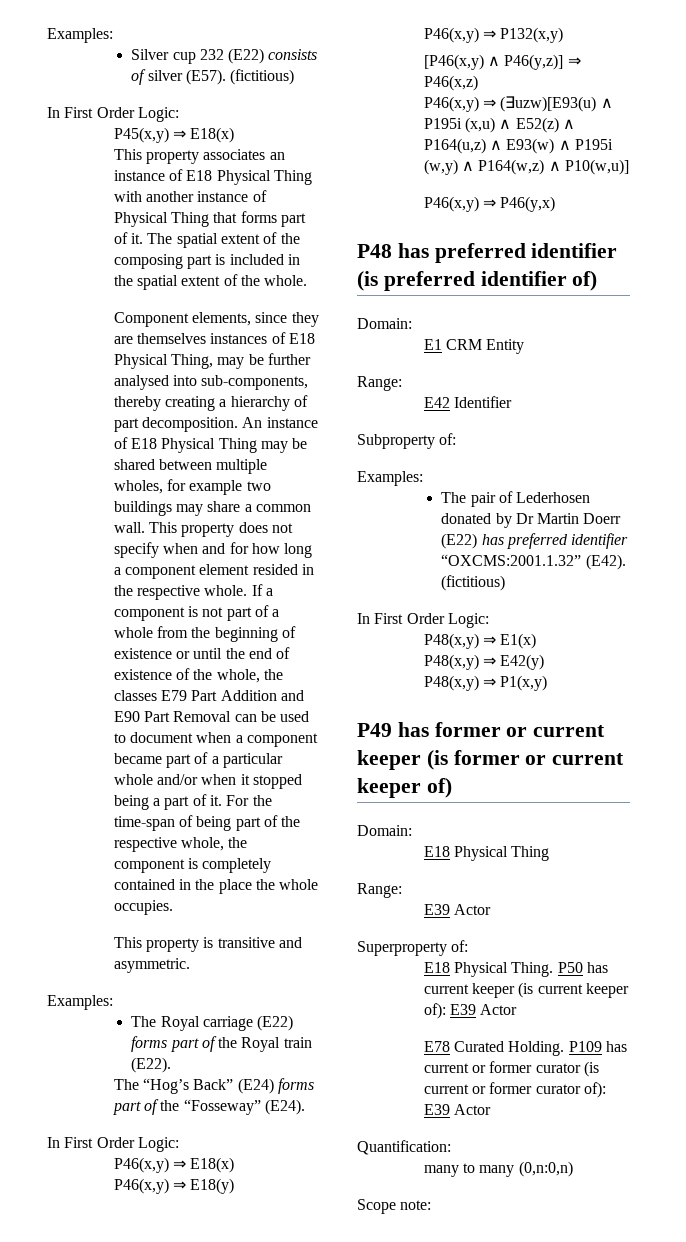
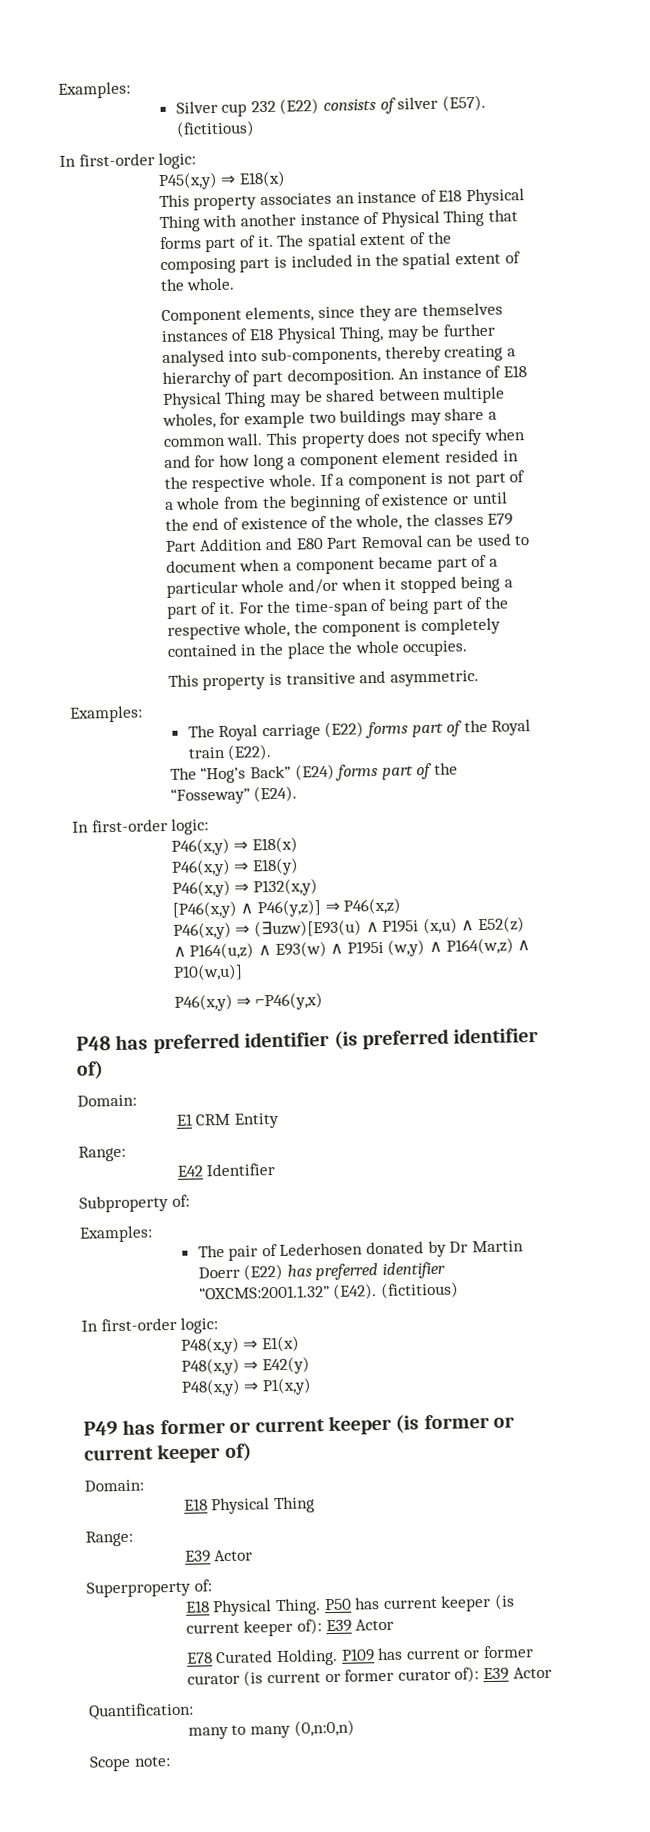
[64,107,179,122] First Order Logic: -> [78,152,197,170] first-order logic:
[113,711,140,722] E90 -> [295,537,324,550] E80
[64,1137,179,1152] First Order Logic: -> [91,818,210,835] first-order logic:
[500,196,556,212] P46(y,x) -> [255,992,324,1011] ⌐P46(y,x)
[374,613,489,628] First Order Logic: -> [100,1317,219,1334] first-order logic:

